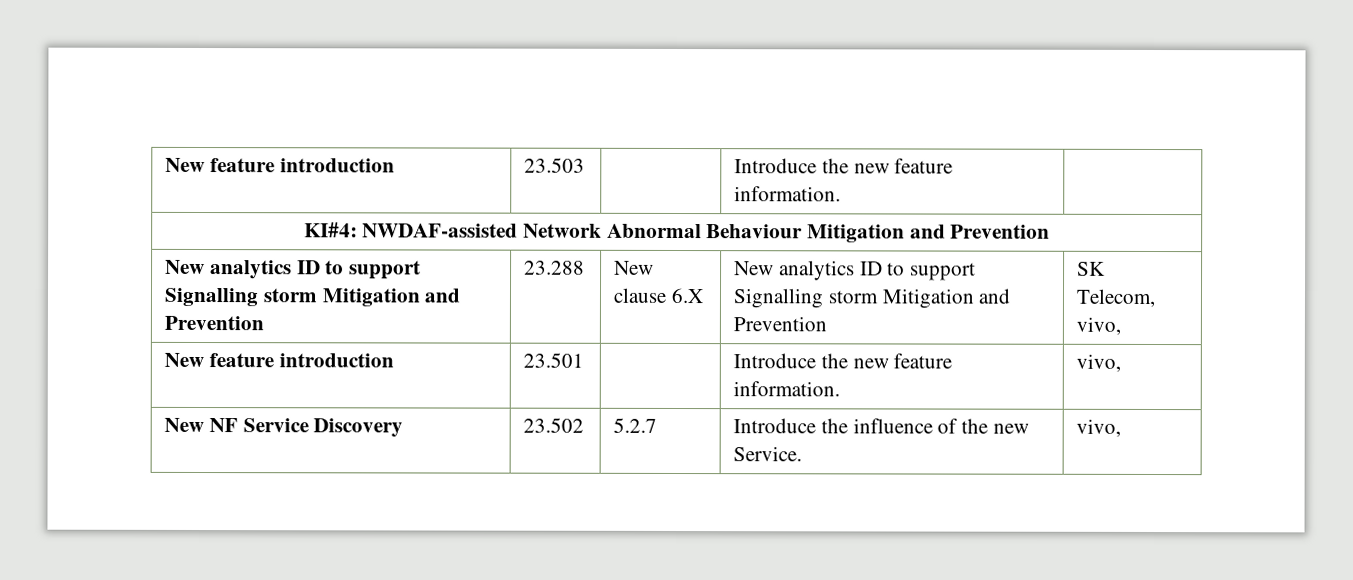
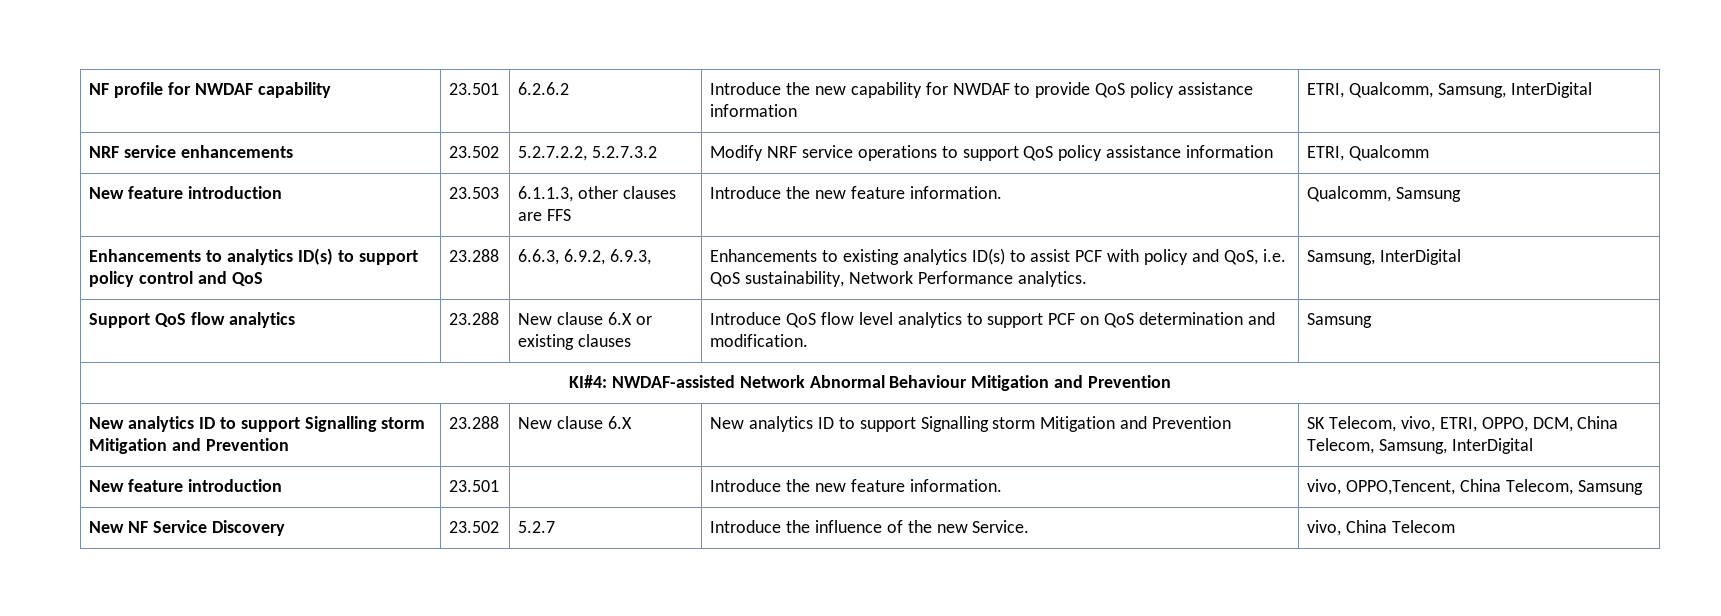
(165, 165) none -> [89,82,331,98] [449,83,500,95] [518,82,570,95] [710,82,1253,98] [710,104,798,117] [1307,82,1592,98] [89,145,293,158] [449,146,500,158] [518,146,658,161] [710,145,1273,161] [1307,145,1430,161] NF profile for NWDAF capability | 23.501 | 6.2.6.2 | Introduce the new capability for NWDAF to provide QoS policy assistance information | ETRI, Qualcomm, Samsung, InterDigital // NRF service enhancements | 23.502 | 5.2.7.2.2, 5.2.7.3.2 | Modify NRF service operations to support QoS policy assistance information | ETRI, Qualcomm //
[734,158,954,174] [734,186,842,202] | Introduce the new feature information. | -> [518,186,676,202] [518,209,572,221] [710,186,1002,199] [1307,186,1462,202] [89,248,418,265] [89,271,263,287] [449,249,500,262] [518,249,651,265] [710,248,1286,265] [710,271,1087,287] [1307,249,1462,265] [89,312,295,328] [449,312,500,325] [518,312,652,325] [518,334,632,350] [710,312,1275,328] [710,334,809,347] [1307,313,1373,328] 6.1.1.3, other clauses are FFS | Introduce the new feature information. | Qualcomm, Samsung // Enhancements to analytics ID(s) to support policy control and QoS | 23.288 | 6.6.3, 6.9.2, 6.9.3, | Enhancements to existing analytics ID(s) to assist PCF with policy and QoS, i.e. QoS sustainability, Network Performance analytics. | Samsung, InterDigital // Support QoS flow analytics | 23.288 | New clause 6.X or existing clauses | Introduce QoS flow level analytics to support PCF on QoS determination and modification. | Samsung
(1122, 325) none -> [1439,416,1619,432] [1307,438,1533,454] ETRI, OPPO, DCM, China Telecom, Samsung, InterDigital
(1122, 362) none -> [1346,479,1643,495] OPPO,Tencent, China Telecom, Samsung
(1122, 427) none -> [1346,520,1455,533] China Telecom

